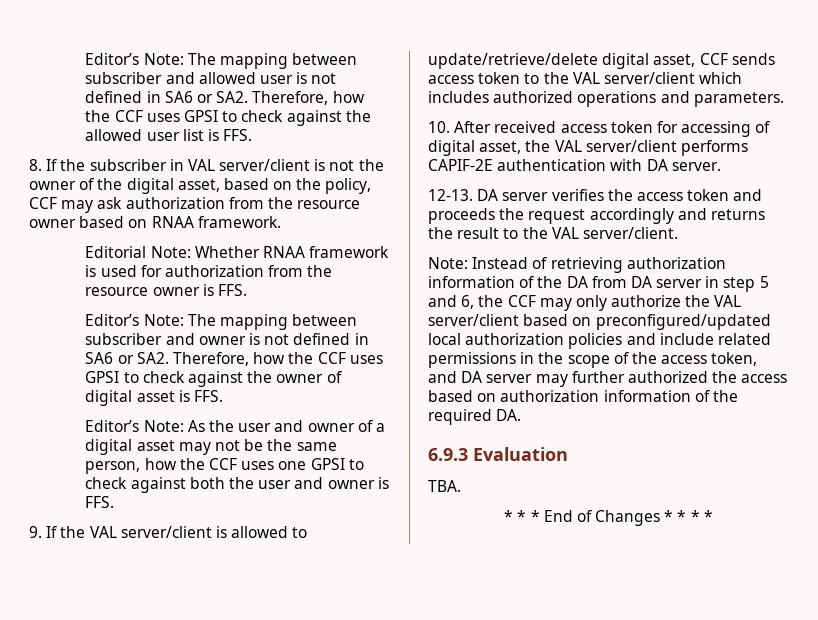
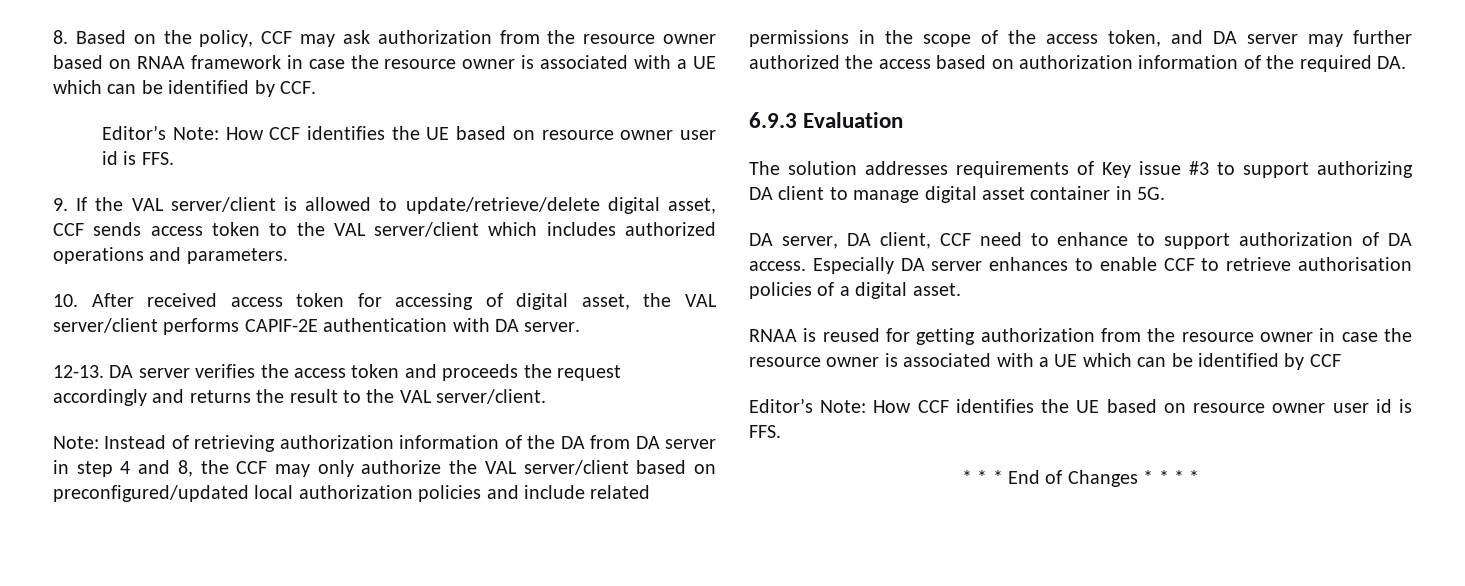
[85,53,358,69] [85,72,337,84] [85,91,365,105] [85,110,371,126] [85,129,253,141] [29,159,384,171] [29,178,269,194] Editor’s Note: The mapping between subscriber and allowed user is not defined in SA6 or SA2. Therefore, how the CCF uses GPSI to check against the allowed user list is FFS. // 8. If the subscriber in VAL server/client is not the owner of the digital asset, based -> [53,30,126,44] 8. Based
[197,216,281,228] [85,246,390,258] [85,265,333,277] [85,284,247,296] [85,314,358,330] [85,333,369,345] [85,352,383,366] [85,371,342,387] [85,390,223,406] [85,420,385,432] [85,439,337,455] [85,458,364,474] [85,477,375,493] framework. // Editorial Note: Whether RNAA framework is used for authorization from the resource owner is FFS. // Editor’s Note: The mapping between subscriber and owner is not defined in SA6 or SA2. Therefore, how the CCF uses GPSI to check against the owner of digital asset is FFS. // Editor’s Note: As the user and owner of a digital asset may not be the same person, how the CCF uses one GPSI to check against both the user and owner -> [190,55,716,69] [53,80,316,97] [102,125,716,140] [102,151,119,165] framework in case the resource owner is associated with a UE which can be identified by CCF. // Editor’s Note: How CCF identifies the UE based on resource owner user id
[759,276,769,288] [428,295,475,309] 5 and 6, -> [120,460,193,477] 4 and 8,
[428,480,461,492] TBA. -> [749,161,1413,178] [749,186,1166,203] [749,232,1412,249] [749,257,1412,274] [749,282,961,299] [749,328,1412,345] [749,353,1341,370] [749,398,1413,413] [749,425,781,438] The solution addresses requirements of Key issue #3 to support authorizing DA client to manage digital asset container in 5G. // DA server, DA client, CCF need to enhance to support authorization of DA access. Especially DA server enhances to enable CCF to retrieve authorisation policies of a digital asset. // RNAA is reused for getting authorization from the resource owner in case the resource owner is associated with a UE which can be identified by CCF // Editor’s Note: How CCF identifies the UE based on resource owner user id is FFS.

